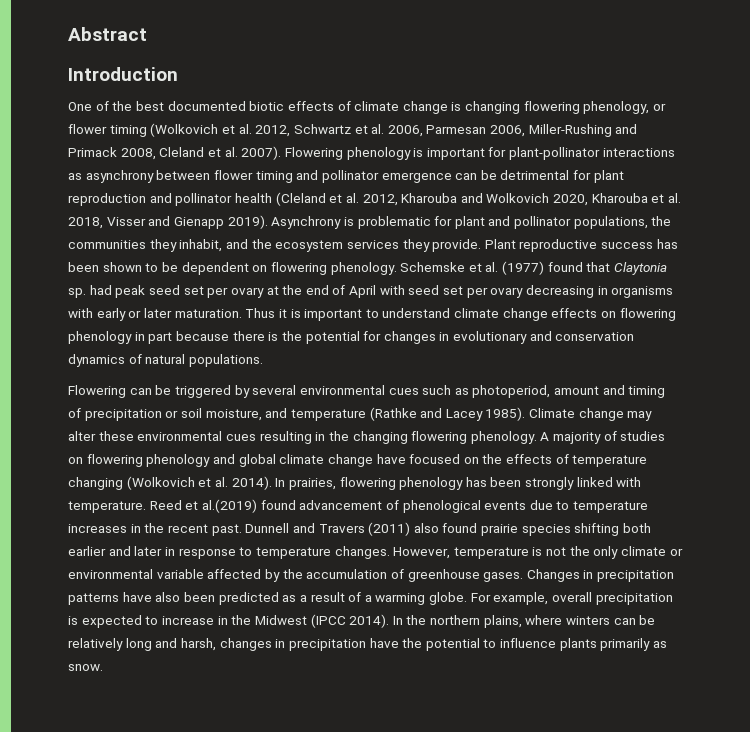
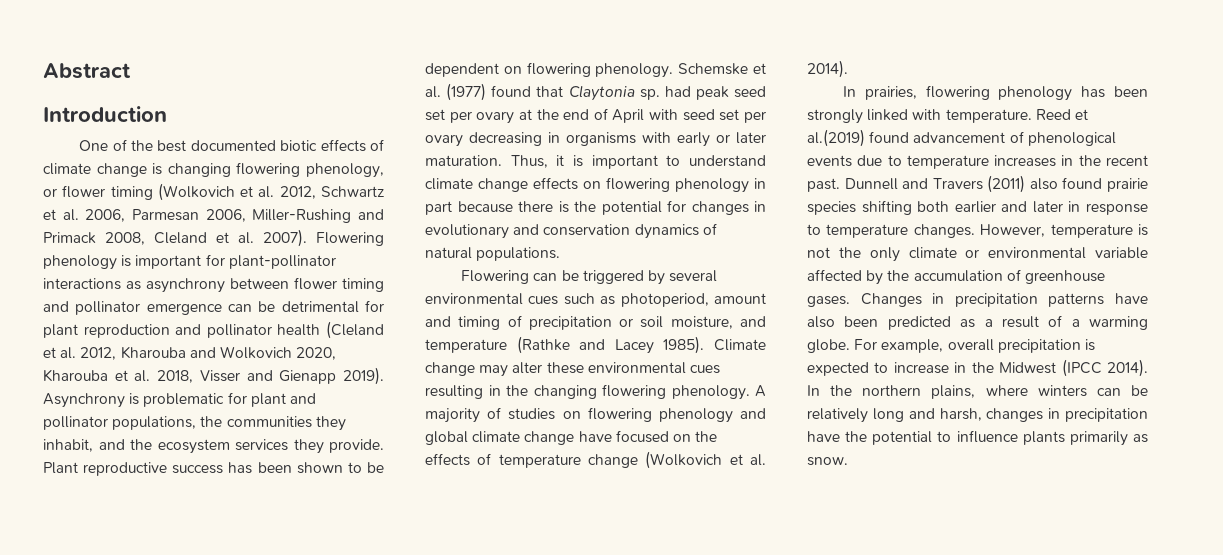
[245,308,276,318] Thus -> [510,155,548,168] Thus,
[68,477,123,490] changing -> [588,454,638,468] change
(272, 483) none -> (848, 69) //

